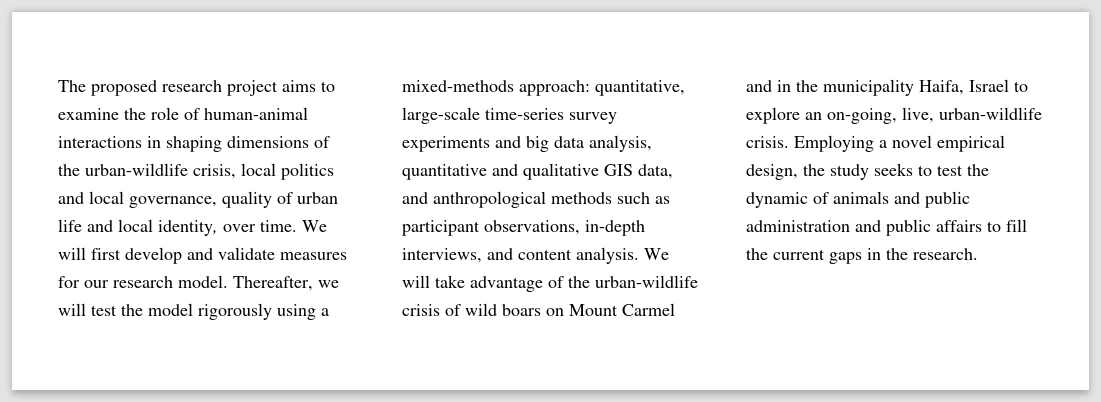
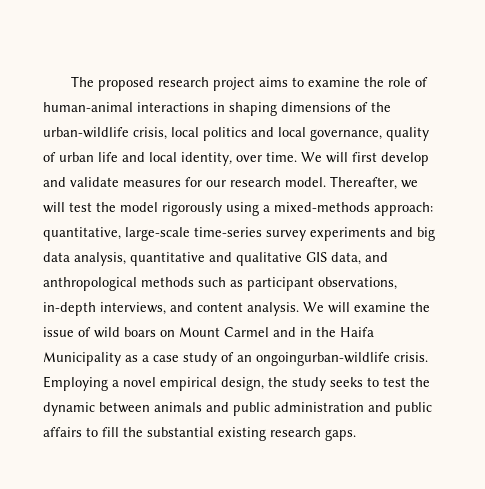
[435,275,698,292] [402,304,440,316] take advantage of the urban-wildlife crisis -> [354,302,430,312] [43,327,74,337] examine the issue
[823,79,1028,96] [746,107,1042,124] municipality Haifa, Israel to explore an on-going, live, urban-wildlife -> [340,327,374,337] [43,352,390,366] Haifa Municipality as a case study of an ongoingurban-wildlife
[813,192,829,204] of -> [99,402,150,413] between
[773,248,978,264] current gaps in the research. -> [147,427,356,441] substantial existing research gaps.

